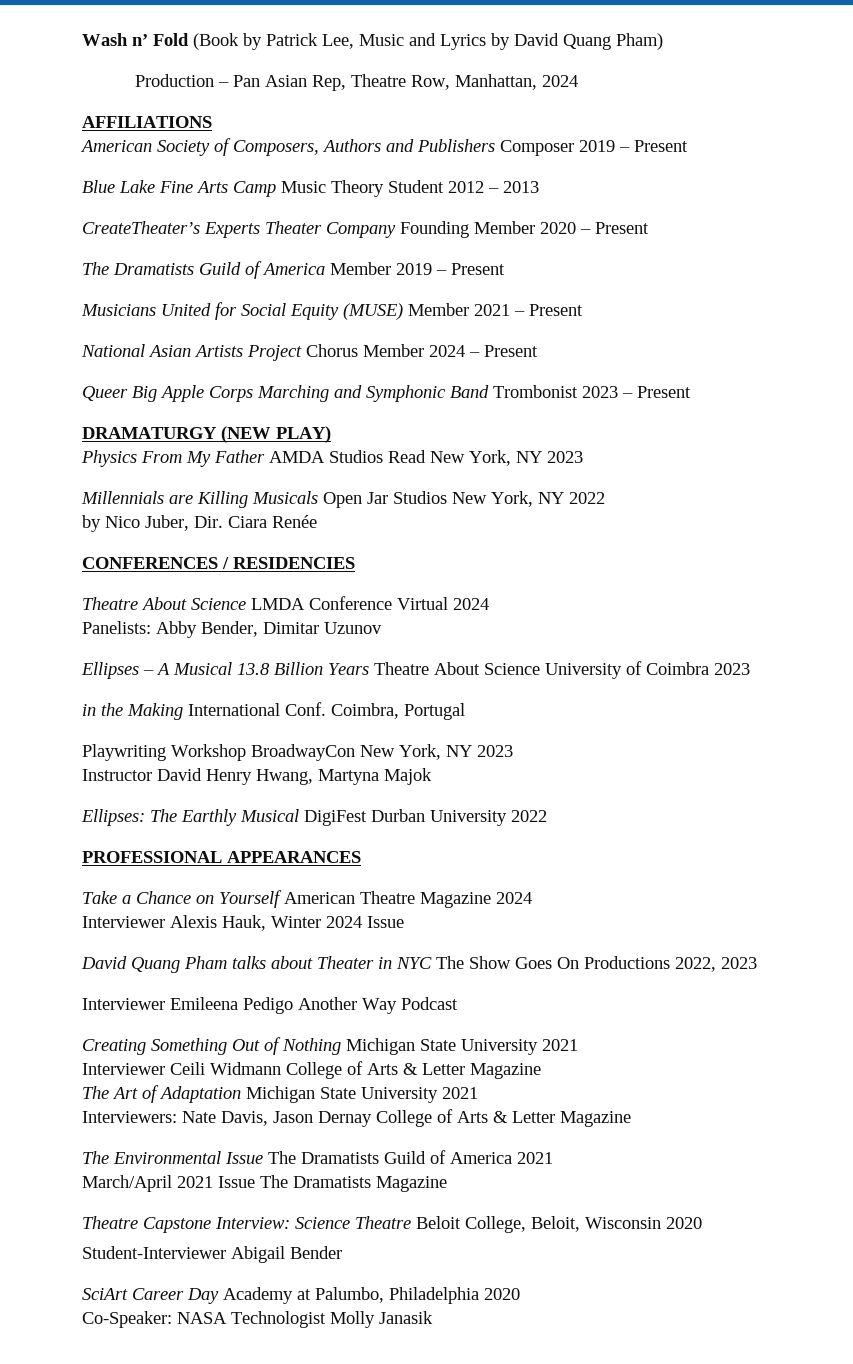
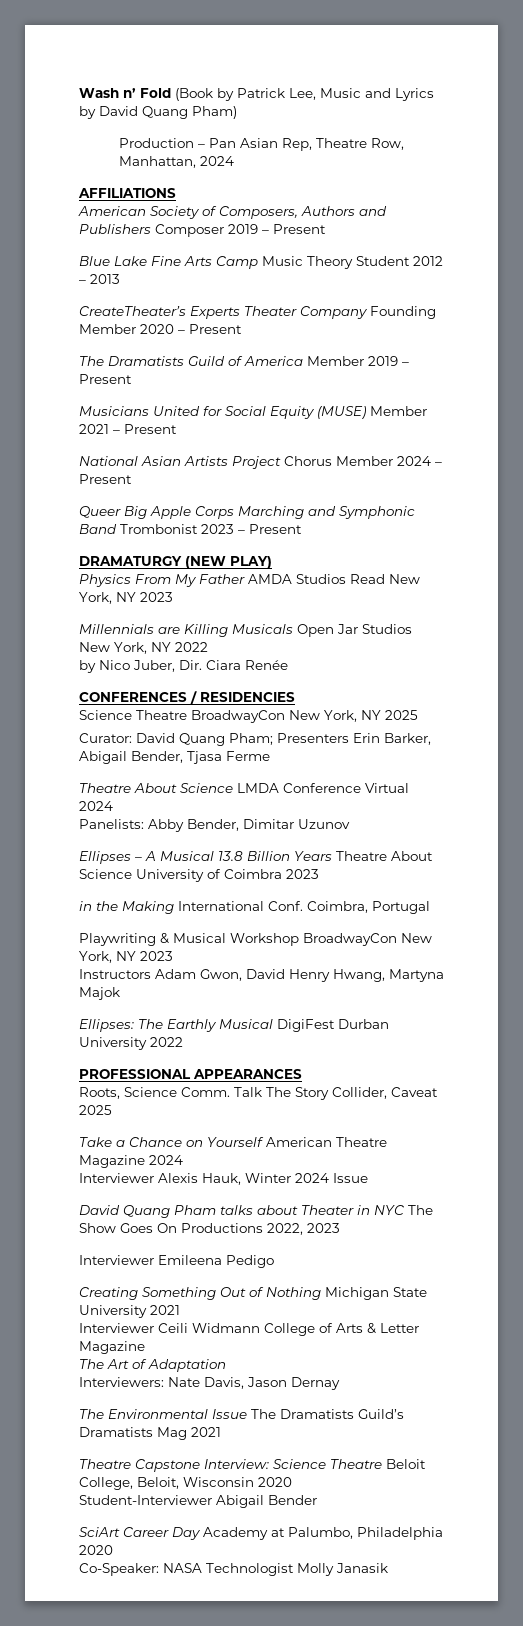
(355, 563) none -> [79,710,418,723] [79,733,431,746] [79,751,270,764] // Science Theatre BroadwayCon New York, NY 2025 // Curator: David Quang Pham; Presenters Erin Barker, Abigail Bender, Tjasa Ferme
(166, 752) none -> [160,933,226,944] & Musical
[82,769,152,781] Instructor -> [79,969,242,981] Instructors Adam Gwon,
(361, 857) none -> [79,1087,438,1100] [79,1105,112,1115] // Roots, Science Comm. Talk The Story Collider, Caveat 2025
[298,997,458,1014] Another Way Podcast -> (274, 1261) none
[246,1086,478,1103] Michigan State University 2021 -> (226, 1365) none
[376,1109,631,1127] College of Arts & Letter Magazine -> (340, 1383) none
[384,1150,553,1164] [82,1175,447,1192] Guild of America 2021 // March/April 2021 Issue The Dramatists Magazine -> [358,1409,404,1419] [79,1427,221,1440] Guild’s Dramatists Mag 2021

